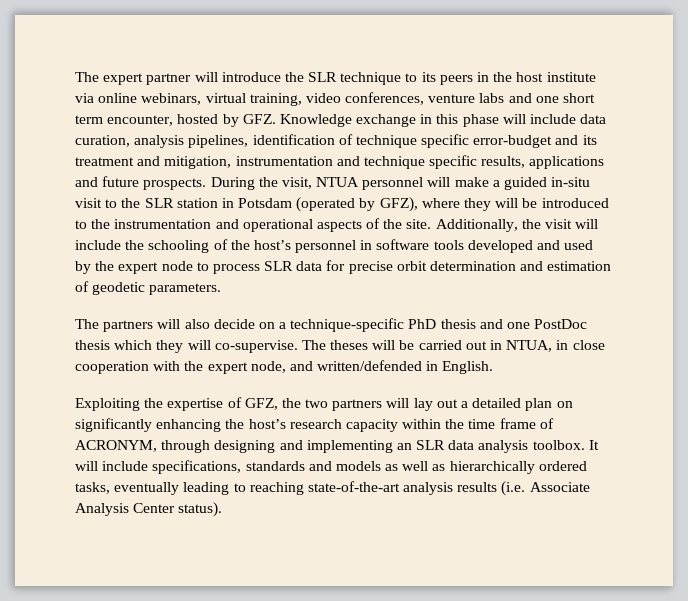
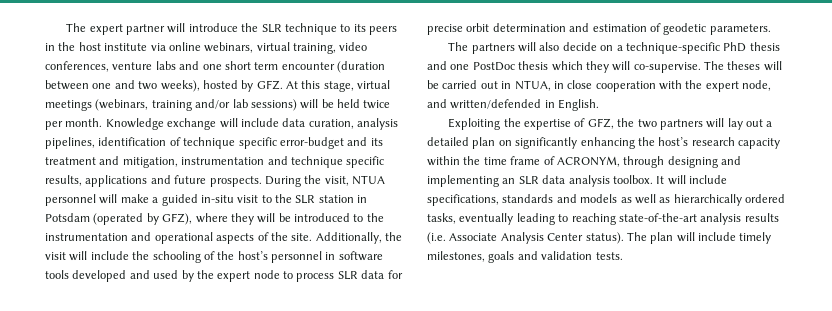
[107,114,499,127] encounter, hosted by GFZ. Knowledge exchange in this phase -> [281,61,385,73] [45,80,391,92] [45,99,391,111] [45,118,217,130] encounter (duration between one and two weeks), hosted by GFZ. At this stage, virtual meetings (webinars, training and/or lab sessions) will be held twice per month. Knowledge exchange
(223, 509) none -> [626,232,772,244] [427,251,623,263] The plan will include timely milestones, goals and validation tests.

